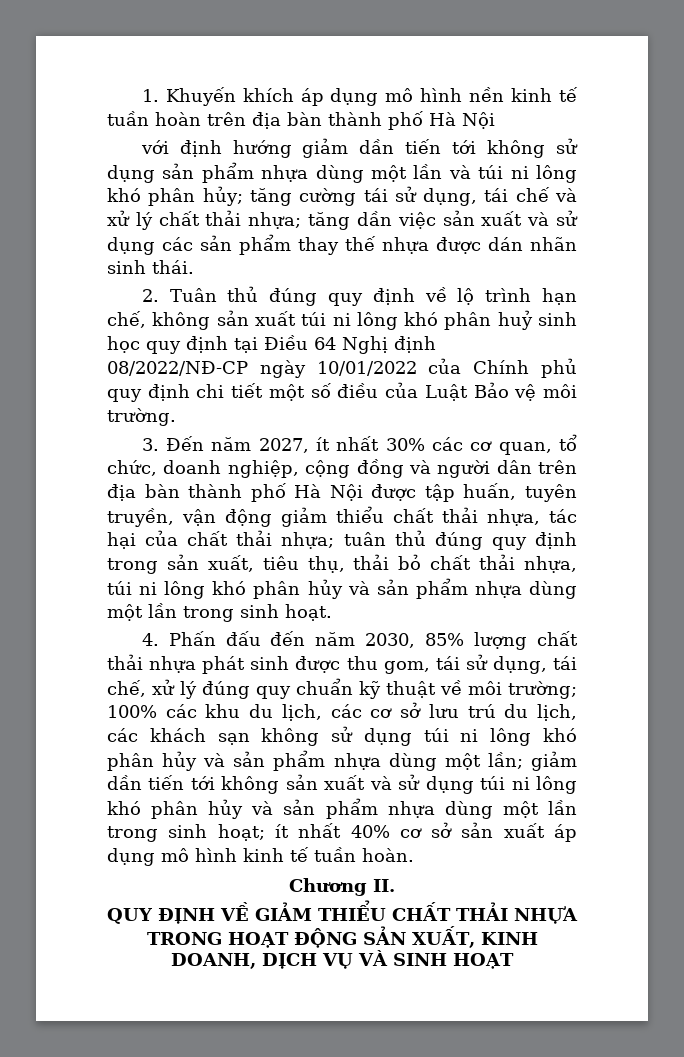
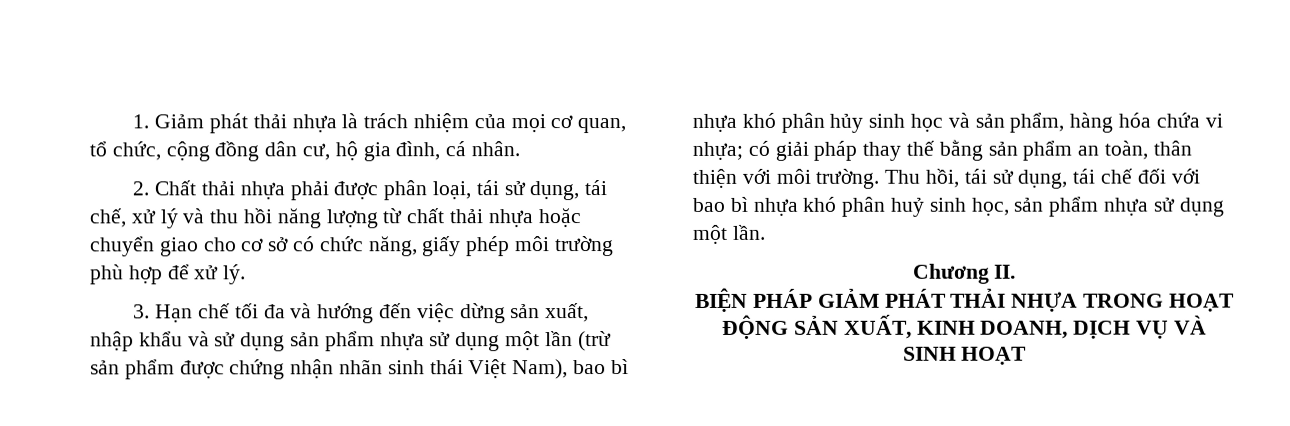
[165,87,578,106] [107,111,495,130] [140,138,579,158] [107,162,577,183] [107,186,577,206] [107,210,578,230] [107,234,577,255] [107,260,194,274] [141,286,578,306] [107,310,578,330] [107,335,436,354] [107,358,577,378] [107,382,578,402] [107,408,176,426] [141,434,577,455] [107,459,577,478] [107,483,577,502] [107,506,577,527] [107,530,577,550] [107,554,578,574] [107,578,578,599] [107,603,332,622] [141,631,579,650] [107,654,430,674] Khuyến khích áp dụng mô hình nền kinh tế tuần hoàn trên địa bàn thành phố Hà Nội // với định hướng giảm dần tiến tới không sử dụng sản phẩm nhựa dùng một lần và túi ni lông khó phân hủy; tăng cường tái sử dụng, tái chế và xử lý chất thải nhựa; tăng dần việc sản xuất và sử dụng các sản phẩm thay thế nhựa được dán nhãn sinh thái. // 2. Tuân thủ đúng quy định về lộ trình hạn chế, không sản xuất túi ni lông khó phân huỷ sinh học quy định tại Điều 64 Nghị định 08/2022/NĐ-CP ngày 10/01/2022 của Chính phủ quy định chi tiết một số điều của Luật Bảo vệ môi trường. // 3. Đến năm 2027, ít nhất 30% các cơ quan, tổ chức, doanh nghiệp, cộng đồng và người dân trên địa bàn thành phố Hà Nội được tập huấn, tuyên truyền, vận động giảm thiểu chất thải nhựa, tác hại của chất thải nhựa; tuân thủ đúng quy định trong sản xuất, tiêu thụ, thải bỏ chất thải nhựa, túi ni lông khó phân hủy và sản phẩm nhựa dùng một lần trong sinh hoạt. // 4. Phấn đấu đến năm 2030, 85% lượng chất thải nhựa phát sinh được thu gom, -> [154,113,627,134] [89,141,521,162] [132,180,471,201] Giảm phát thải nhựa là trách nhiệm của mọi cơ quan, tổ chức, cộng đồng dân cư, hộ gia đình, cá nhân. // 2. Chất thải nhựa phải được phân loại,
[202,678,577,699] [107,702,577,721] [107,726,577,746] [107,750,577,771] [107,774,577,794] [107,798,577,819] [107,822,577,842] [107,847,414,866] [289,878,395,896] [107,900,451,924] đúng quy chuẩn kỹ thuật về môi trường; 100% các khu du lịch, các cơ sở lưu trú du lịch, các khách sạn không sử dụng túi ni lông khó phân hủy và sản phẩm nhựa dùng một lần; giảm dần tiến tới không sản xuất và sử dụng túi ni lông khó phân hủy và sản phẩm nhựa dùng một lần trong sinh hoạt; ít nhất 40% cơ sở sản xuất áp dụng mô hình kinh tế tuần hoàn. // Chương II. // QUY ĐỊNH VỀ GIẢM THIỂU CHẤT -> [182,208,582,229] [90,236,614,257] [90,264,247,285] [133,303,590,324] [90,331,612,352] [90,359,629,380] [692,112,1223,133] [692,139,1192,161] [692,168,1200,189] [692,196,1225,217] [693,224,766,244] [912,263,1017,284] [695,287,947,312] và thu hồi năng lượng từ chất thải nhựa hoặc chuyển giao cho cơ sở có chức năng, giấy phép môi trường phù hợp để xử lý. // 3. Hạn chế tối đa và hướng đến việc dừng sản xuất, nhập khẩu và sử dụng sản phẩm nhựa sử dụng một lần (trừ sản phẩm được chứng nhận nhãn sinh thái Việt Nam), bao bì nhựa khó phân hủy sinh học và sản phẩm, hàng hóa chứa vi nhựa; có giải pháp thay thế bằng sản phẩm an toàn, thân thiện với môi trường. Thu hồi, tái sử dụng, tái chế đối với bao bì nhựa khó phân huỷ sinh học, sản phẩm nhựa sử dụng một lần. // Chương II. // BIỆN PHÁP GIẢM PHÁT

